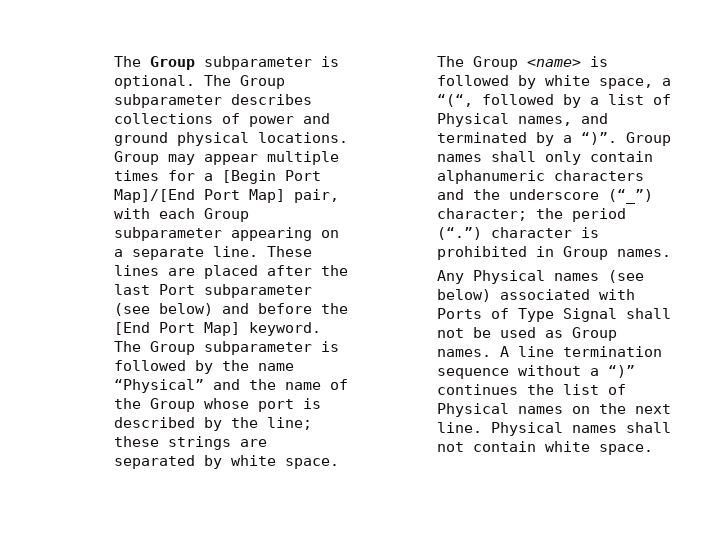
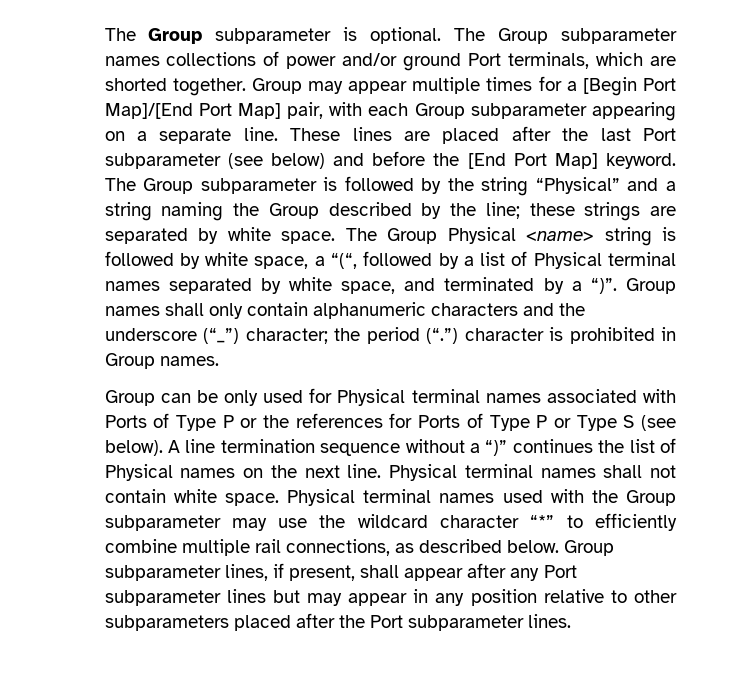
[230,94,312,105] describes -> [104,56,160,66] names
[302,113,330,124] [113,132,348,146] and ground physical locations. -> [342,52,676,71] [104,78,246,96] and/or ground Port terminals, which are shorted together.
[257,363,294,371] name -> [481,177,529,196] string
[248,379,348,390] [113,398,321,412] the name of the Group whose port is -> [665,181,676,191] [104,202,319,221] a string naming the Group
[526,59,581,67] <name> -> [447,227,652,246] Physical <name> string
[517,116,572,126] names, -> [608,252,677,266] [104,277,396,294] terminal names separated by white space,
[436,270,644,284] [436,289,491,302] Any Physical names (see below) -> [104,388,541,406] Group can be only used for Physical terminal names
[562,308,671,322] [436,327,617,341] [436,349,491,357] Signal shall not be used as Group names. -> [222,413,677,431] [104,440,163,456] P or the references for Ports of Type P or Type S (see below).
(563, 429) none -> [464,464,533,478] terminal
(653, 449) none -> [287,489,676,506] [104,513,678,531] [104,539,615,556] [104,563,577,581] [104,589,677,606] [104,613,572,631] Physical terminal names used with the Group subparameter may use the wildcard character “*” to efficiently combine multiple rail connections, as described below. Group subparameter lines, if present, shall appear after any Port subparameter lines but may appear in any position relative to other subparameters placed after the Port subparameter lines.

